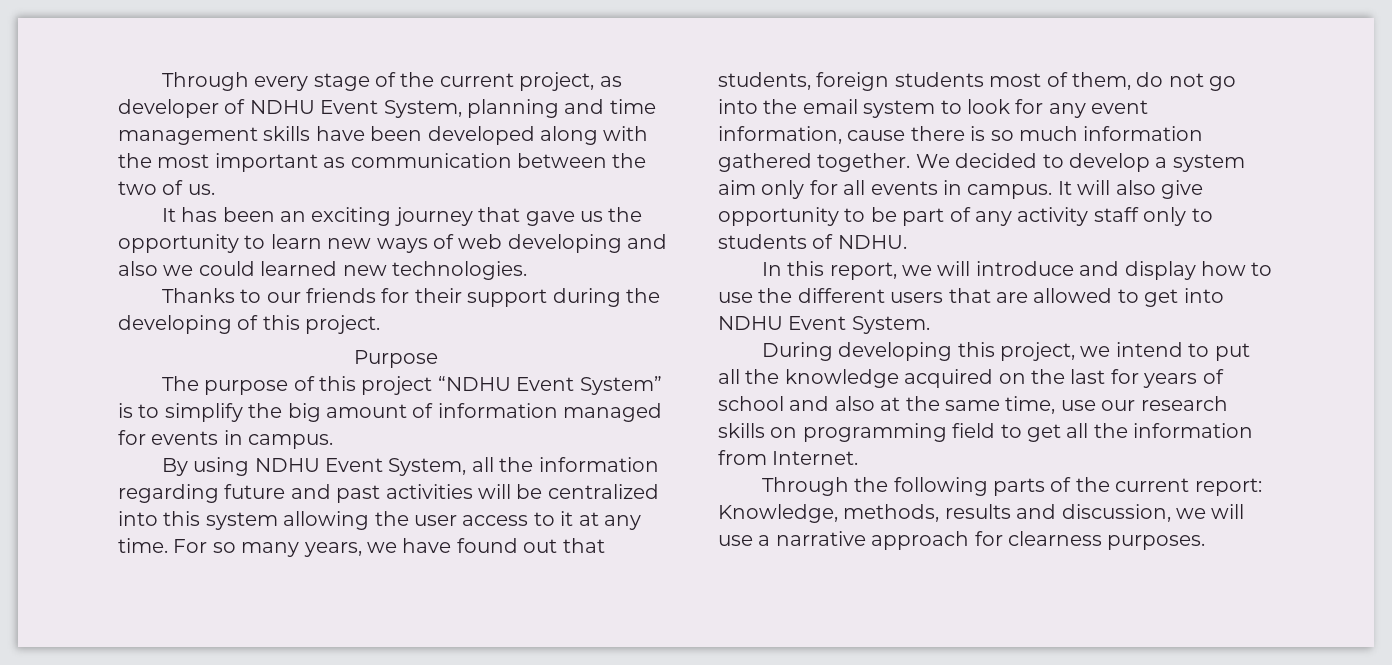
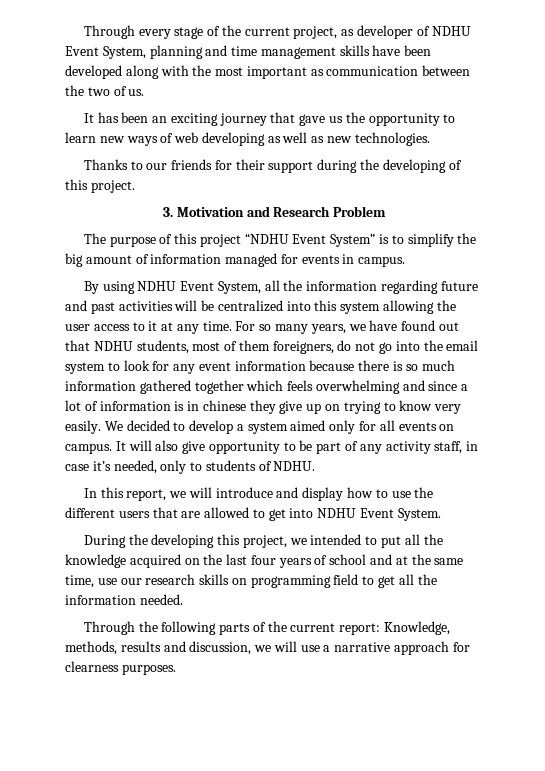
[627,234,668,249] [118,261,338,276] and also we could learned -> [267,132,325,143] as well as
[354,350,438,368] Purpose -> [162,206,387,217] 3. Motivation and Research Problem
[718,72,1131,91] students, foreign students most of them, -> [93,340,334,354] NDHU students, most of them foreigners,
[718,126,906,144] information, cause -> [234,360,355,371] information because
[817,153,911,172] together. -> [194,380,469,394] [65,400,462,414] [65,420,101,434] together which feels overwhelming and since a lot of information is in chinese they give up on trying to know very easily.
[718,180,756,195] aim -> [290,420,326,431] aimed
[943,180,962,195] in -> [439,424,455,431] on
[1093,207,1139,222] staff -> [434,441,479,454] [65,460,157,474] staff, in case it’s needed,
(833, 351) none -> [128,534,148,545] the
[1115,342,1183,357] intend -> [310,534,362,545] intended
[1110,369,1139,384] for -> [250,555,276,565] four
[834,396,875,411] also -> (393, 559) none
[718,450,859,465] from Internet. -> [139,594,183,605] needed.

